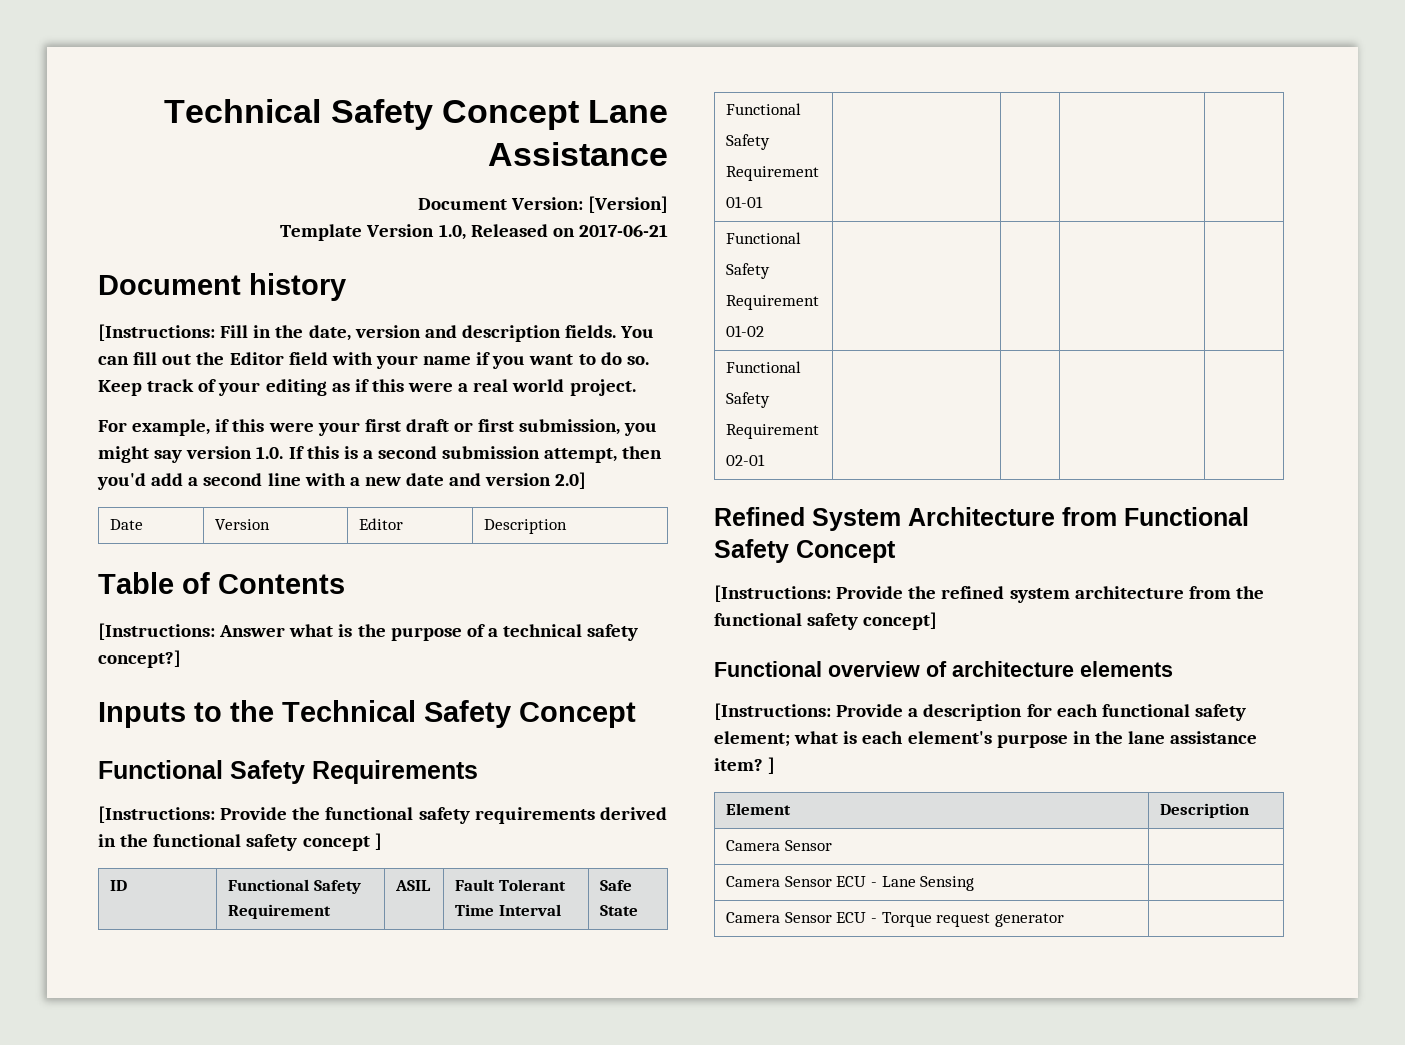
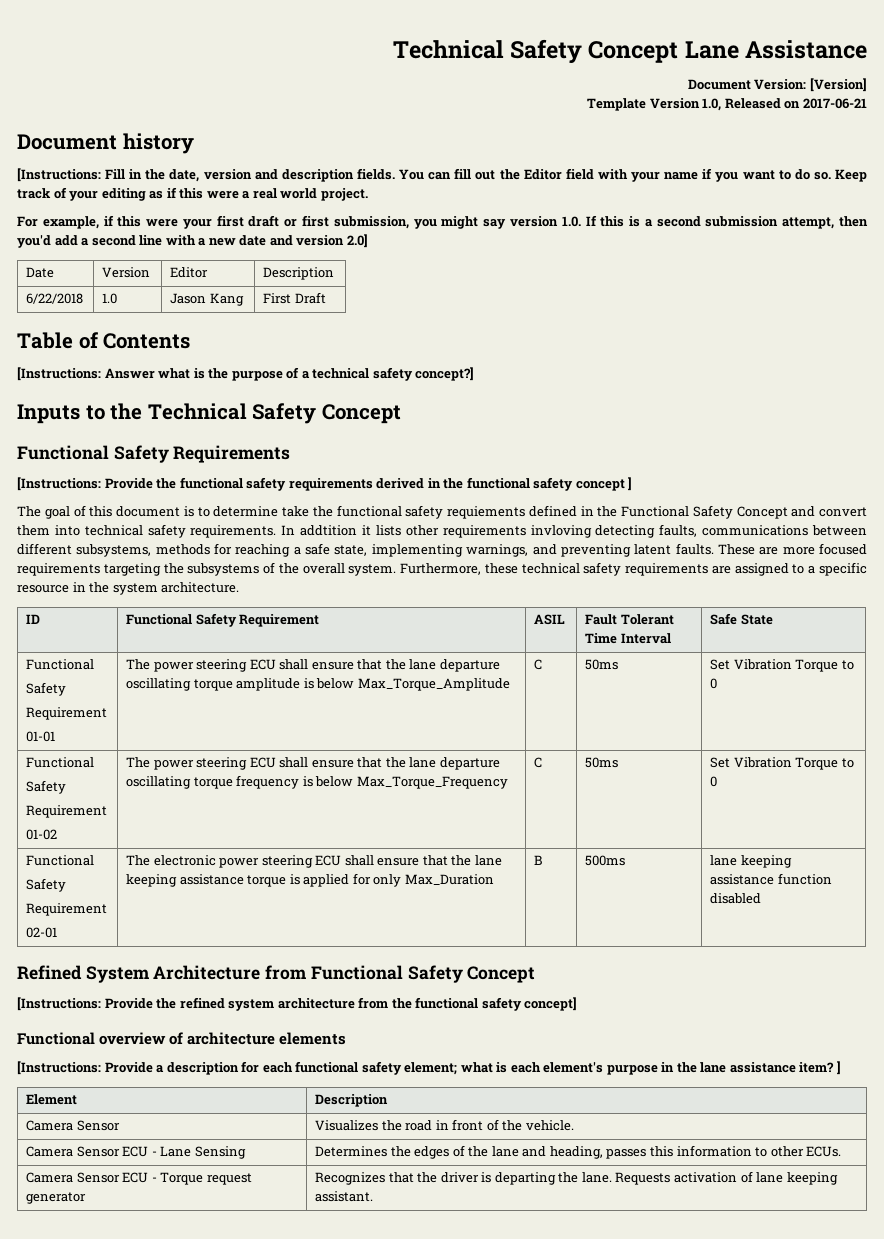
(568, 526) none -> [26,293,84,304] [102,293,118,304] [170,293,244,306] [263,292,326,304] // 6/22/2018 | 1.0 | Jason Kang | First Draft
(382, 841) none -> [17,505,867,519] [17,524,868,538] [17,543,868,557] [17,562,867,576] [17,582,240,595] // The goal of this document is to determine take the functional safety requiements defined in the Functional Safety Concept and convert them into technical safety requirements. In addtition it lists other requirements invloving detecting faults, communications between different subsystems, methods for reaching a safe state, implementing warnings, and preventing latent faults. These are more focused requirements targeting the subsystems of the overall system. Furthermore, these technical safety requirements are assigned to a specific resource in the system architecture.
[726,232,802,244] [726,263,771,279] [726,295,820,310] [726,325,765,337] [726,361,802,373] [726,392,771,408] [726,424,820,439] [726,454,766,466] | | | // Functional // Safety // Requirement // 01-02 | | | | // Functional // Safety // Requirement // 02-01 | | | | -> [126,659,500,672] [126,678,510,691] [534,659,543,670] [585,659,619,670] [710,659,854,672] [710,678,718,689] [26,757,95,768] [26,780,67,794] [26,805,108,818] [26,829,58,840] [126,757,500,770] [126,775,508,789] [534,757,543,768] [585,757,619,768] [710,757,854,770] [710,776,718,787] [26,855,95,866] [26,878,67,892] [26,903,108,916] [26,927,58,938] [126,855,502,868] [126,873,494,887] [534,855,544,865] [585,855,626,866] [710,855,792,868] [710,873,832,885] [710,893,762,904] The power steering ECU shall ensure that the lane departure oscillating torque amplitude is below Max_Torque_Amplitude | C | 50ms | Set Vibration Torque to 0 // Functional // Safety // Requirement // 01-02 | The power steering ECU shall ensure that the lane departure oscillating torque frequency is below Max_Torque_Frequency | C | 50ms | Set Vibration Torque to 0 // Functional // Safety // Requirement // 02-01 | The electronic power steering ECU shall ensure that the lane keeping assistance torque is applied for only Max_Duration | B | 500ms | lane keeping assistance function disabled
(832, 845) none -> [315,1119,574,1131] Visualizes the road in front of the vehicle.
(975, 883) none -> [315,1145,842,1159] Determines the edges of the lane and heading, passes this information to other ECUs.
(1064, 920) none -> [315,1171,838,1185] [315,1191,374,1202] Recognizes that the driver is departing the lane. Requests activation of lane keeping assistant.

